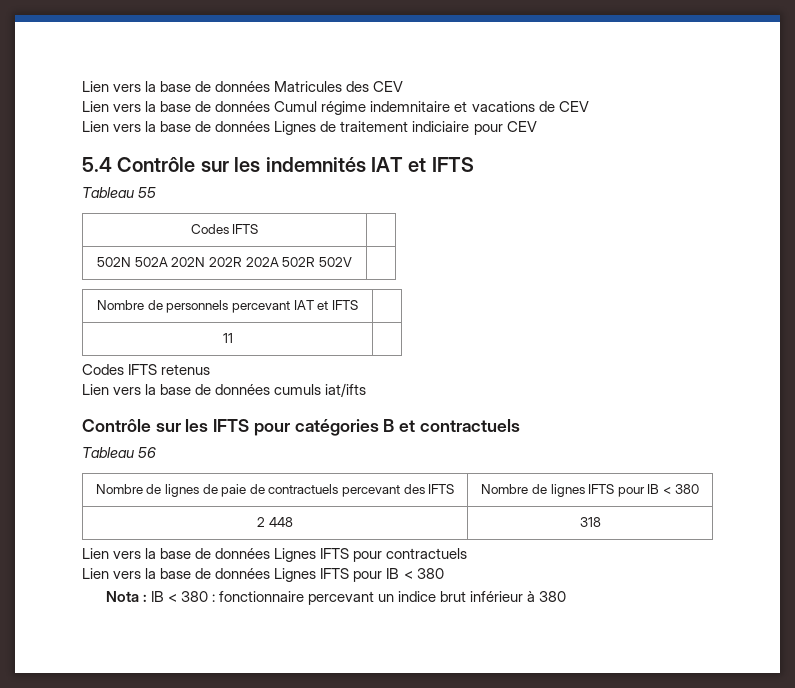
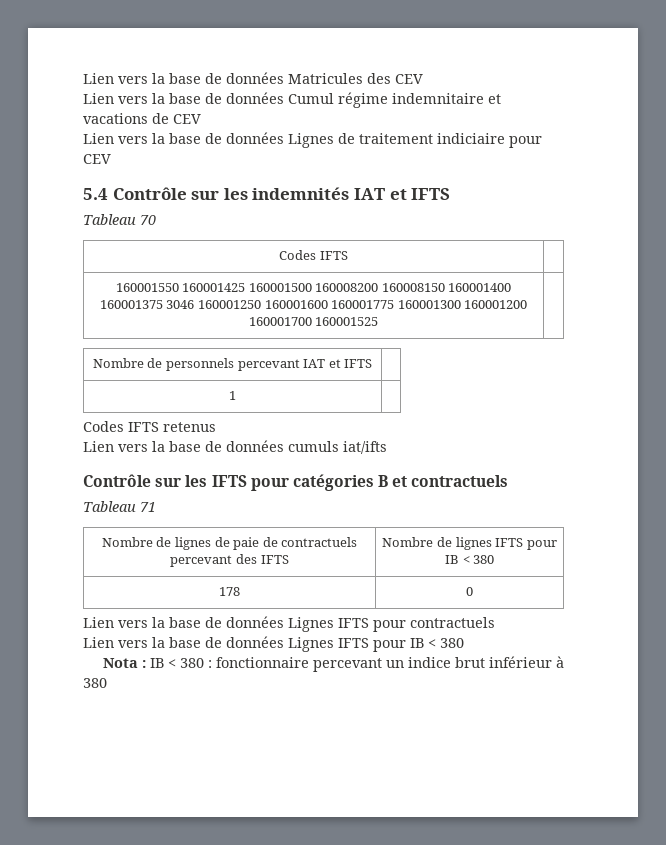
[138,187,157,198] 55 -> [140,215,156,225] 70
[97,257,352,267] 502N 502A 202N 202R 202A 502R 502V -> [115,283,512,292] [99,300,528,309] [248,317,379,326] 160001550 160001425 160001500 160008200 160008150 160001400 160001375 3046 160001250 160001600 160001775 160001300 160001200 160001700 160001525
[222,333,233,343] 11 -> [229,391,236,400] 1
[138,447,157,458] 56 -> [140,502,156,512] 71
[257,517,293,527] [579,517,601,527] 2 448 | 318 -> [219,587,240,596] [466,587,473,596] 178 | 0

